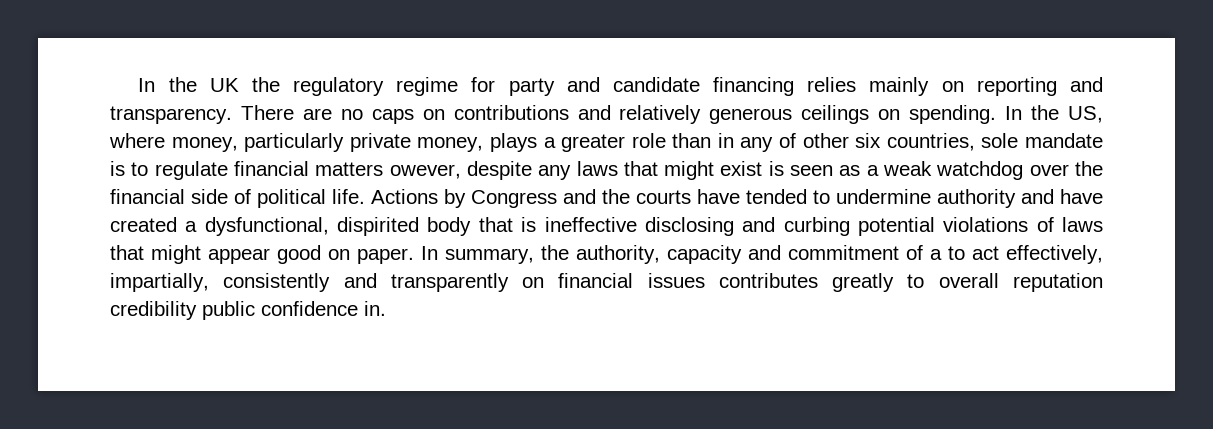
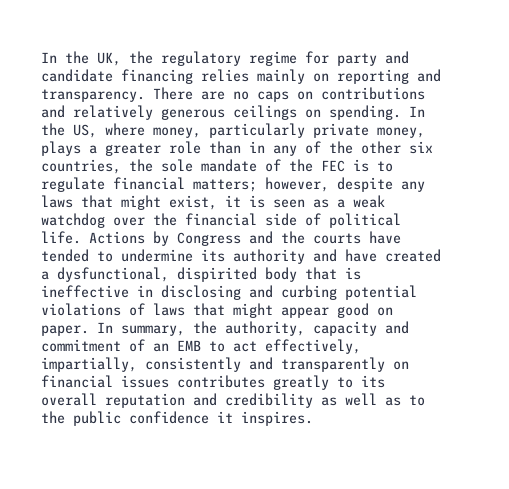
[138,77,239,92] In the UK -> [41,51,121,66] In the UK,
(797, 140) none -> [329,141,353,154] the
(975, 142) none -> [129,159,153,172] the
(1104, 140) none -> [265,159,345,172] of the FEC
[315,162,461,179] matters owever, -> [193,177,329,192] matters; however,
[720,161,763,176] exist -> [169,195,241,210] exist, it
(931, 196) none -> [201,249,225,262] its
(637, 224) none -> [137,285,153,297] in
[930,249,942,260] a -> [153,340,201,352] an EMB
(925, 281) none -> [361,375,385,388] its
[110,301,386,320] credibility public confidence in. -> [193,393,425,408] [41,411,313,426] and credibility as well as to the public confidence it inspires.

